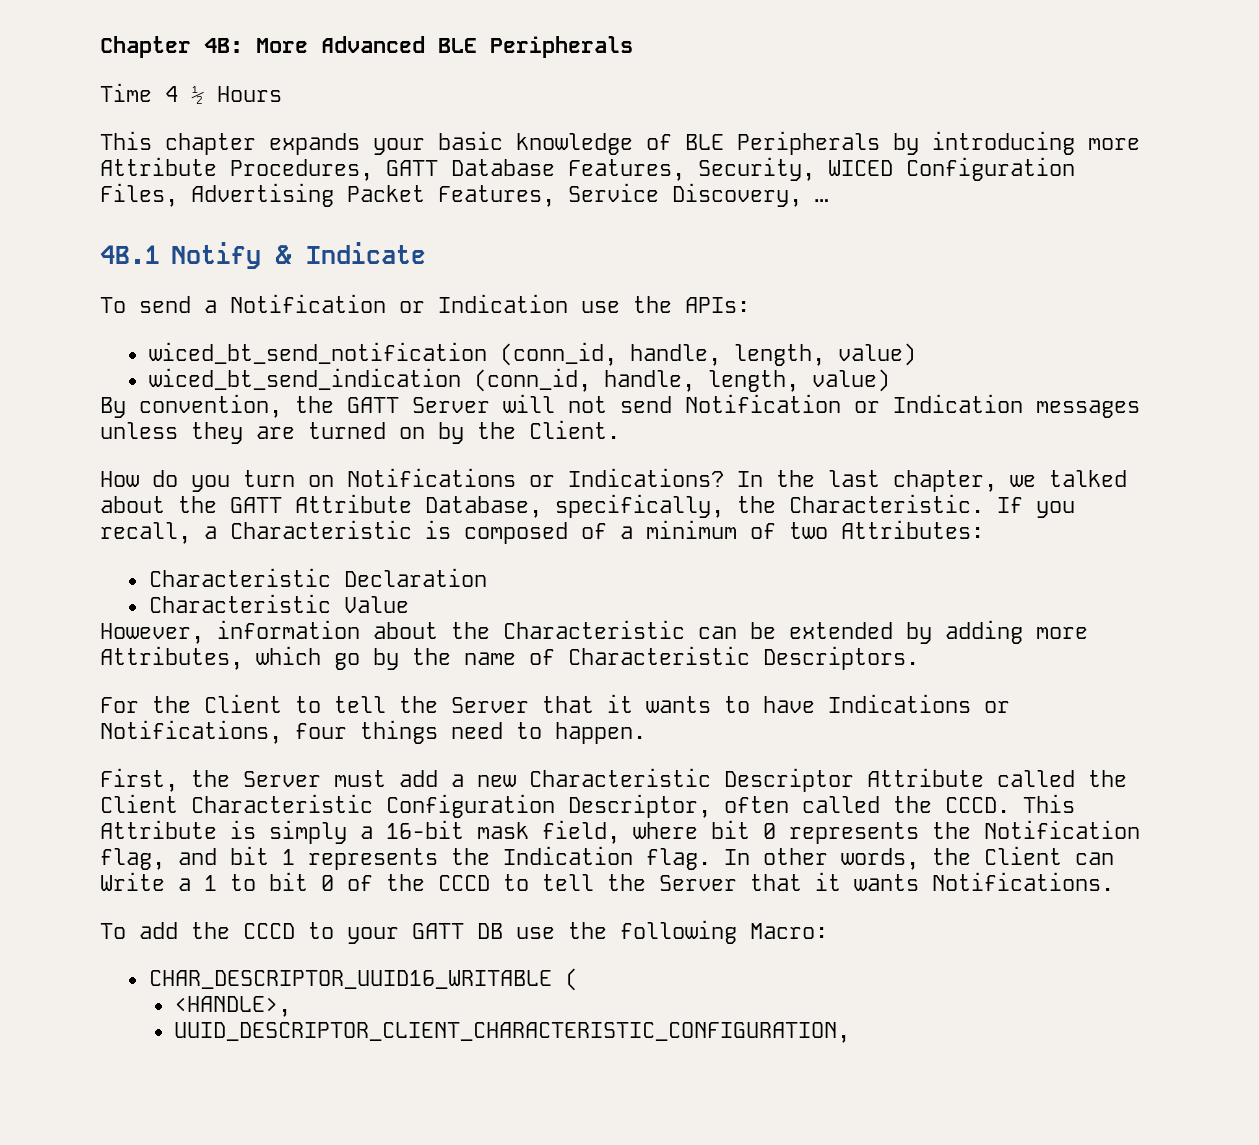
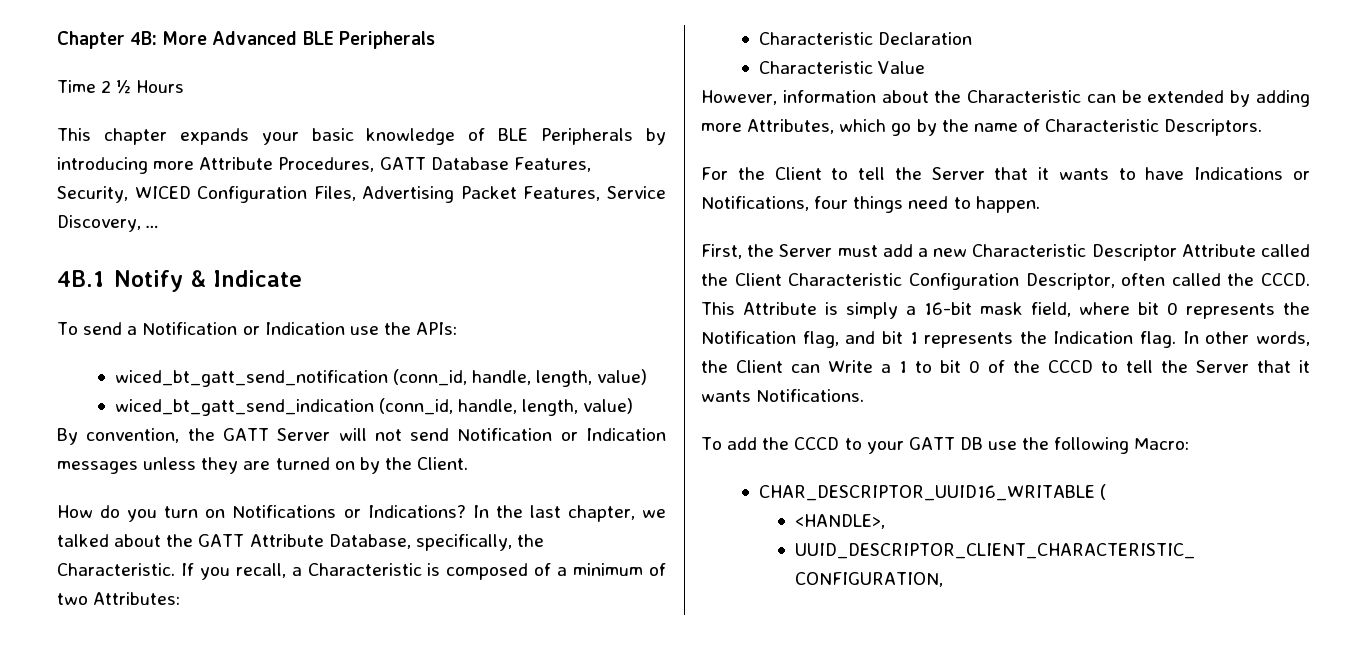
[165,86,178,102] 4 -> [101,80,112,93] 2
[148,342,916,366] [148,368,461,390] wiced_bt_send_notification (conn_id, handle, length, value) // wiced_bt_send_indication -> [114,369,648,387] [114,399,374,416] wiced_bt_gatt_send_notification (conn_id, handle, length, value) // wiced_bt_gatt_send_indication

